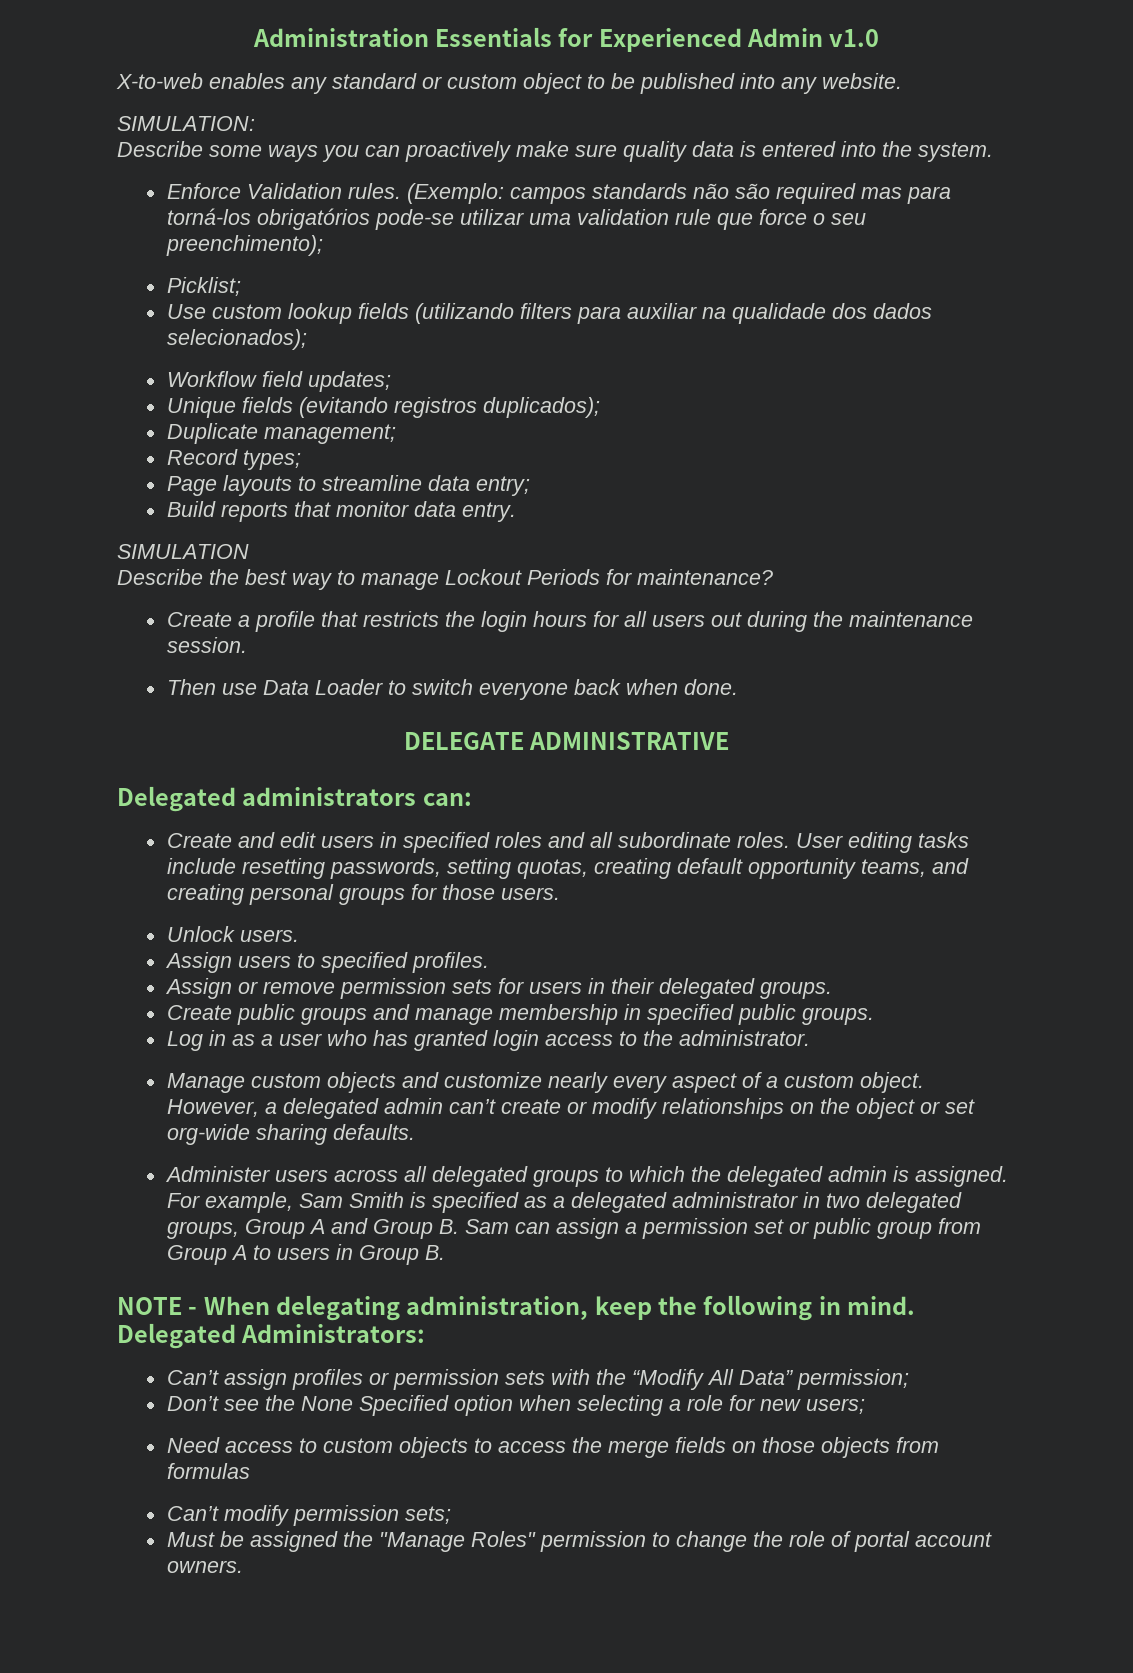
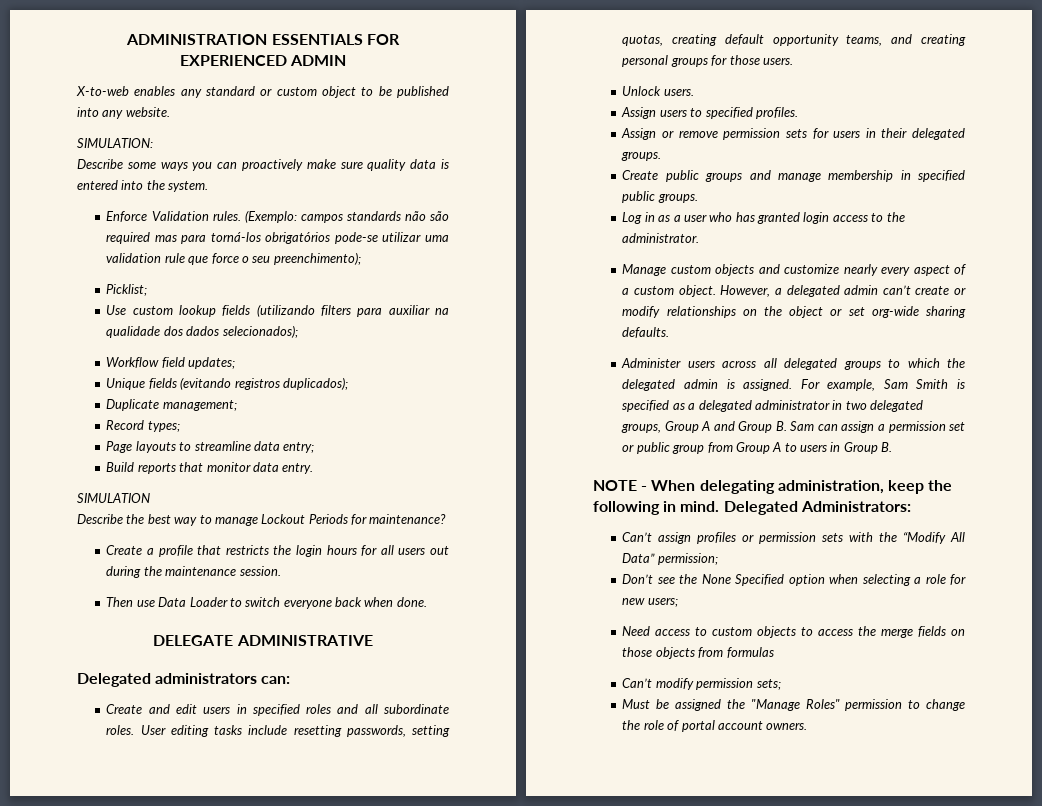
[252,27,880,52] Administration Essentials for Experienced Admin v1.0 -> [126,34,400,45] [179,55,347,66] ADMINISTRATION ESSENTIALS FOR EXPERIENCED ADMIN

